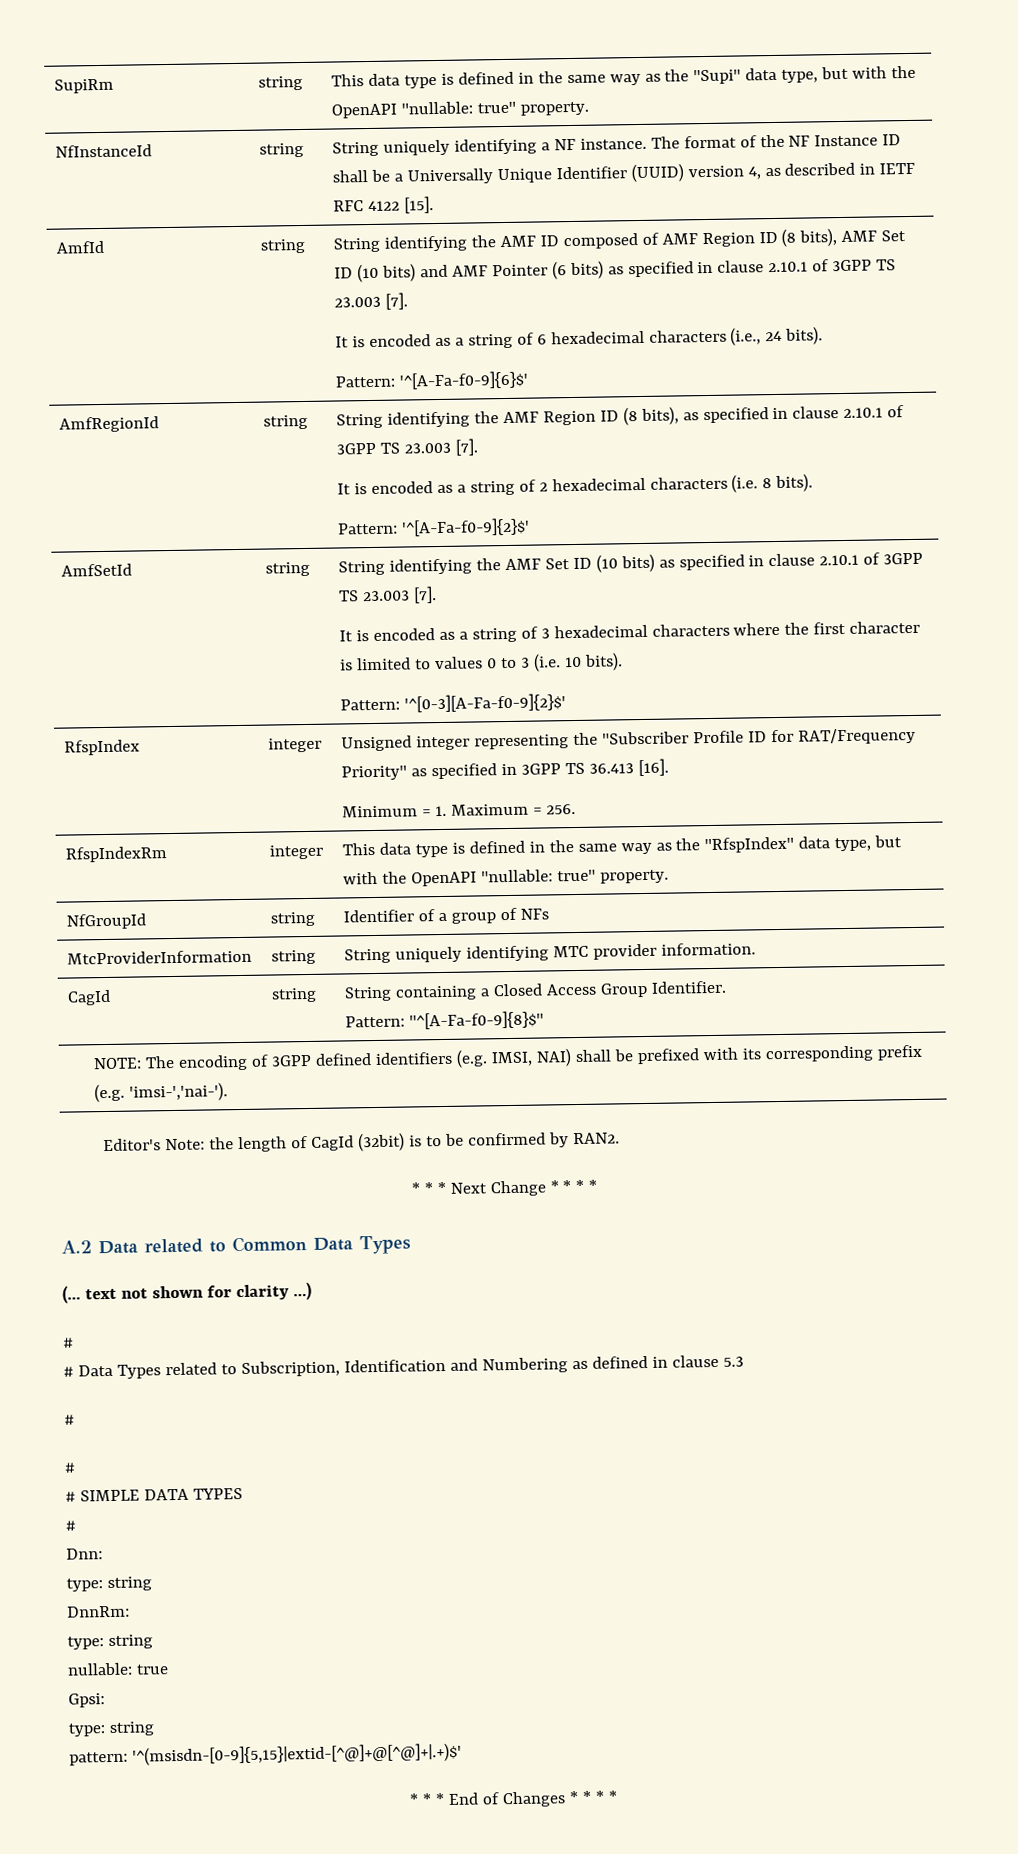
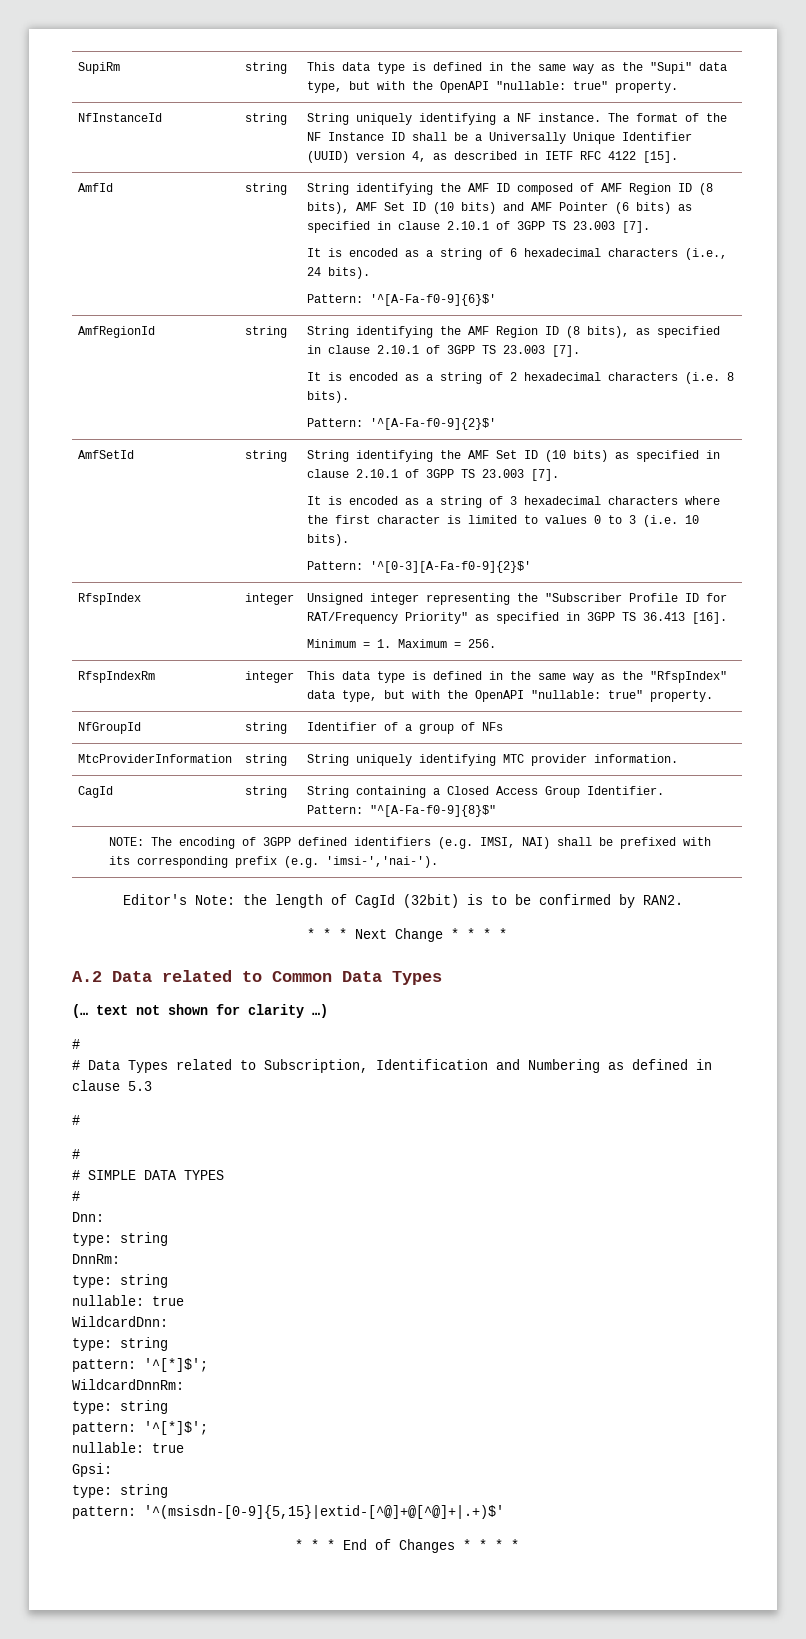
(169, 1669) none -> [72,1316,168,1327] [72,1337,168,1351] [72,1358,208,1372] [72,1379,184,1390] [72,1400,168,1414] [72,1421,208,1435] [72,1442,184,1453] // WildcardDnn: // type: string // pattern: '^[*]$'; // WildcardDnnRm: // type: string // pattern: '^[*]$'; // nullable: true

